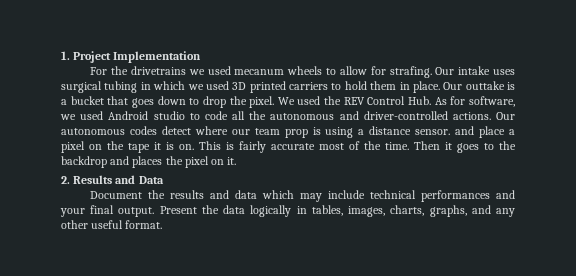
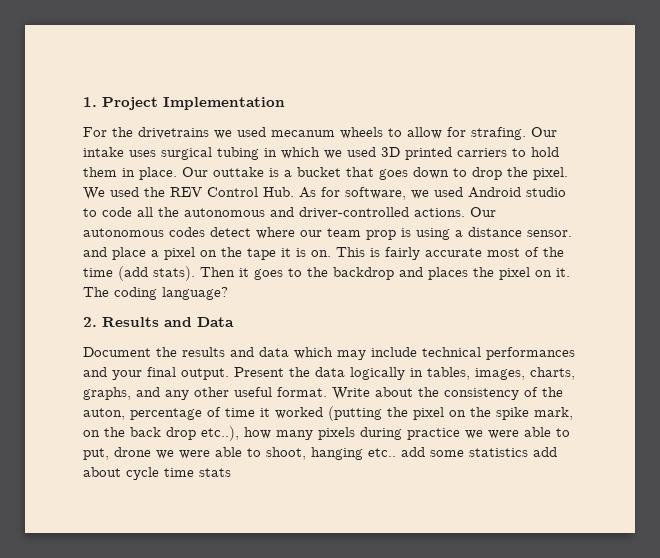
[385,142,409,150] time. -> [83,266,195,281] time (add stats).
(237, 161) none -> [83,287,228,300] The coding language?
(163, 224) none -> [332,387,563,400] [83,406,573,421] [83,426,570,441] [83,447,557,460] [83,467,231,480] Write about the consistency of the auton, percentage of time it worked (putting the pixel on the spike mark, on the back drop etc..), how many pixels during practice we were able to put, drone we were able to shoot, hanging etc.. add some statistics add about cycle time stats

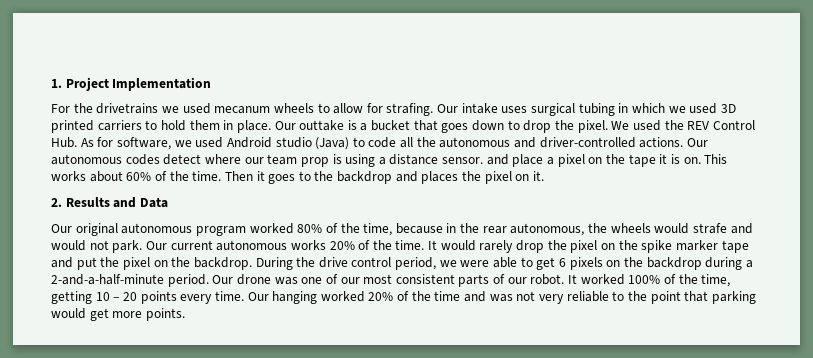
(566, 192) none -> [315,137,350,150] (Java)
[370,247,564,260] [83,266,195,281] is fairly accurate most of the time (add stats). -> [51,171,222,182] works about 60% of the time.
[83,287,228,300] The coding language? -> (544, 176) none
[83,347,575,360] [83,367,575,380] [83,387,563,400] [83,406,382,421] Document the results and data which may include technical performances and your final output. Present the data logically in tables, images, charts, graphs, and any other useful format. Write about the consistency of the auton, percentage of time it worked (putting -> [51,223,753,236] [51,240,545,253] Our original autonomous program worked 80% of the time, because in the rear autonomous, the wheels would strafe and would not park. Our current autonomous works 20% of the time. It would rarely drop
[534,407,573,420] [83,426,570,441] [83,447,557,460] [83,467,231,480] mark, on the back drop etc..), how many pixels during practice we were able to put, drone we were able to shoot, hanging etc.. add some statistics add about cycle time stats -> [675,240,749,253] [51,257,753,270] [51,274,731,287] [51,291,756,304] [51,308,185,321] marker tape and put the pixel on the backdrop. During the drive control period, we were able to get 6 pixels on the backdrop during a 2-and-a-half-minute period. Our drone was one of our most consistent parts of our robot. It worked 100% of the time, getting 10 – 20 points every time. Our hanging worked 20% of the time and was not very reliable to the point that parking would get more points.

